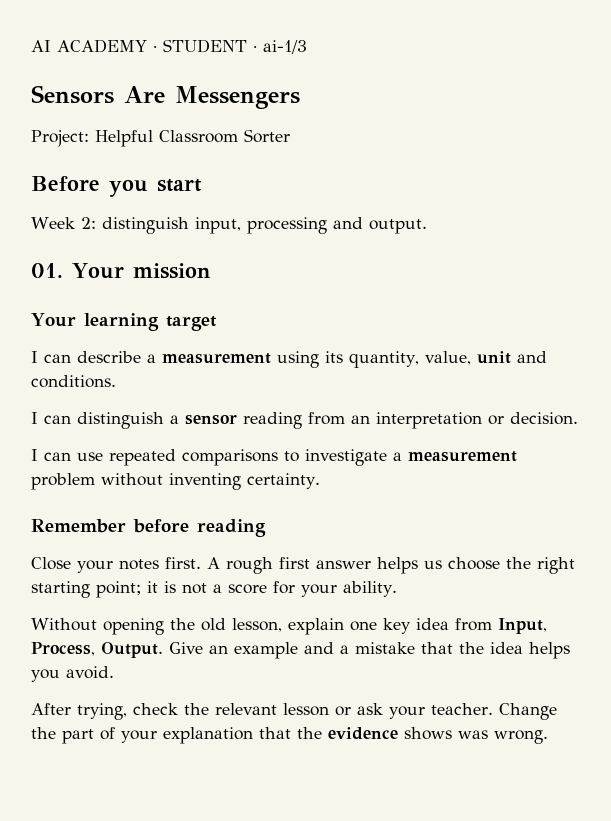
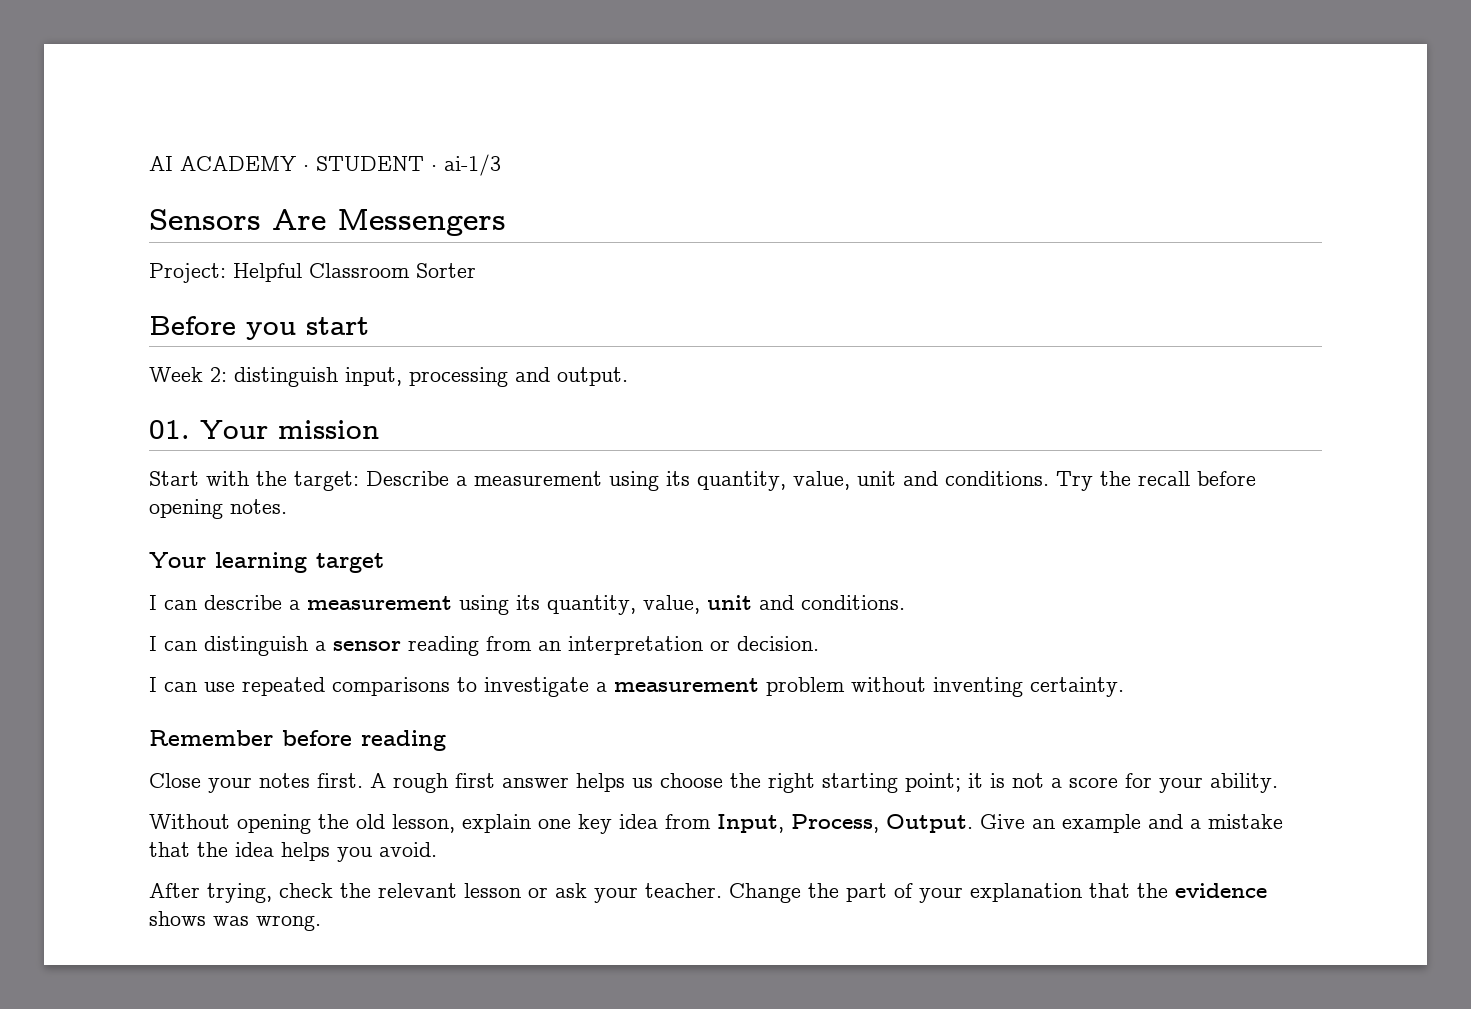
(211, 271) none -> [149,471,1256,491] [149,499,287,519] // Start with the target: Describe a measurement using its quantity, value, unit and conditions. Try the recall before opening notes.

